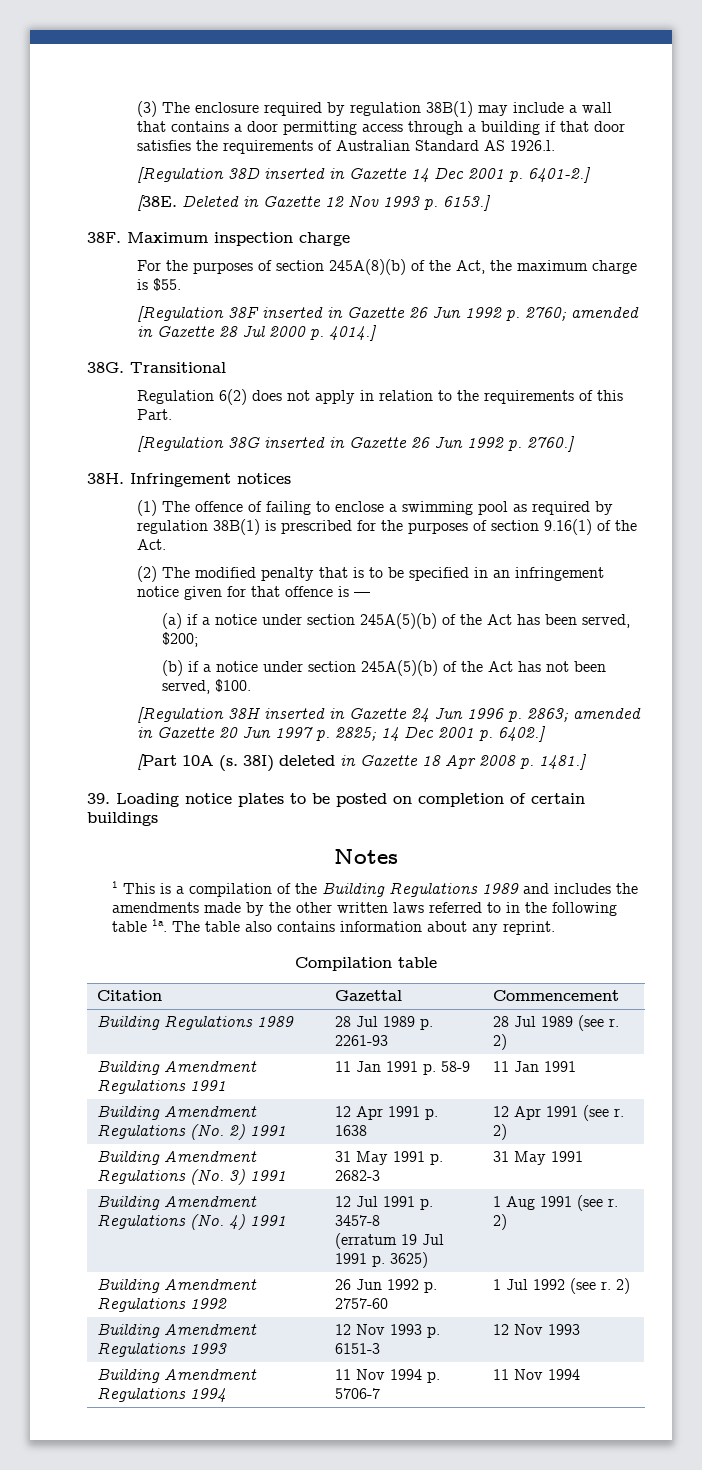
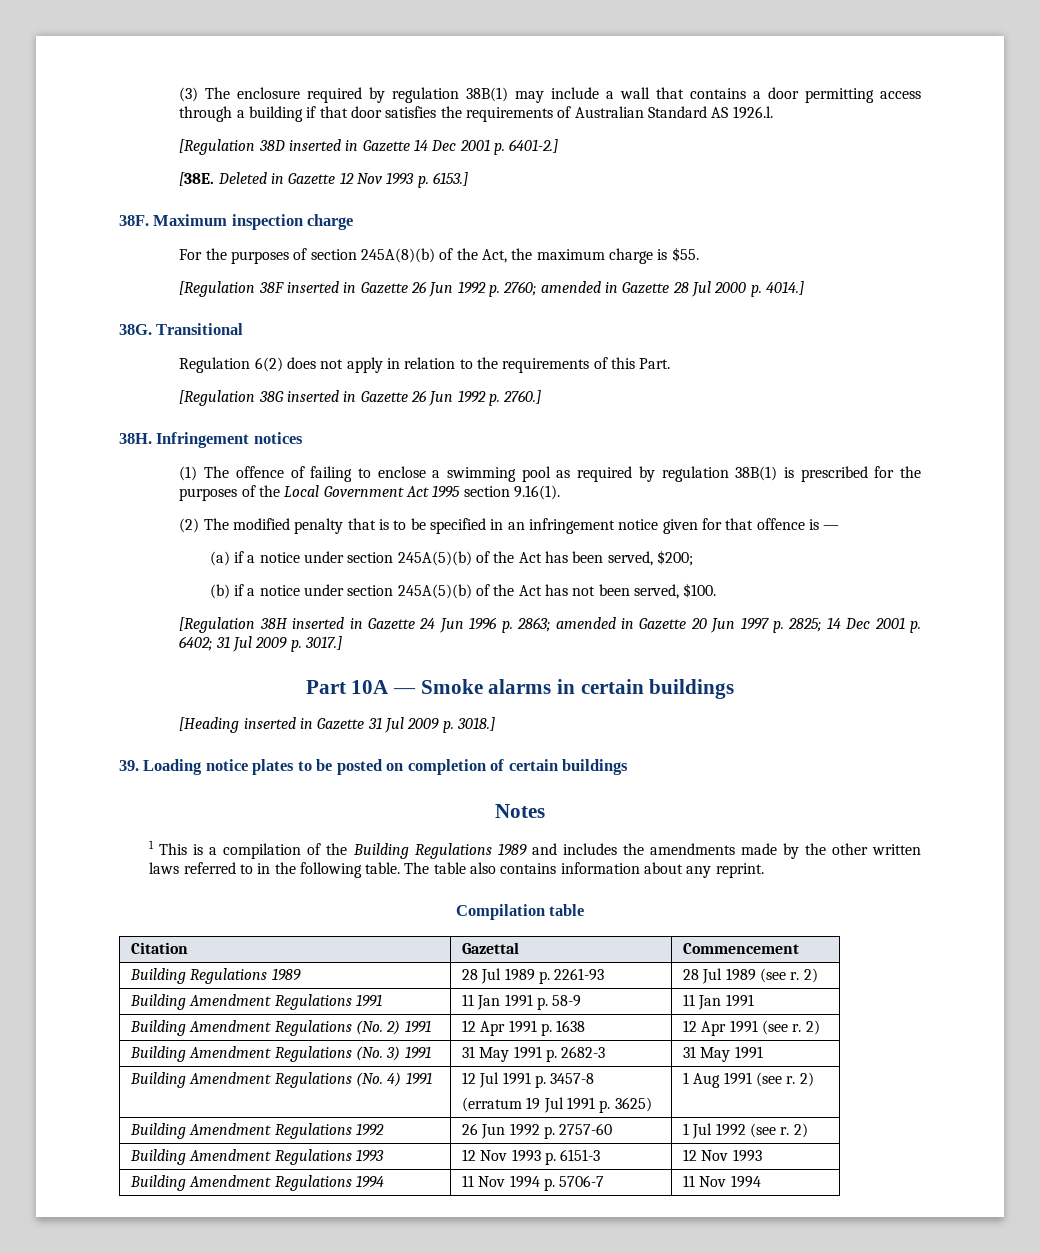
[491,519,638,535] [137,539,167,550] section 9.16(1) of the Act. -> [259,485,560,500] the Local Government Act 1995 section 9.16(1).
[498,726,547,742] [137,754,588,772] 6402.] // [Part 10A (s. 38I) deleted in Gazette 18 Apr 2008 p. 1481.] -> [179,636,343,652] [305,679,735,699] [179,717,495,733] 6402; 31 Jul 2009 p. 3017.] // Part 10A — Smoke alarms in certain buildings // [Heading inserted in Gazette 31 Jul 2009 p. 3018.]
[112,919,168,932] table 1a. -> [365,862,401,874] table.

